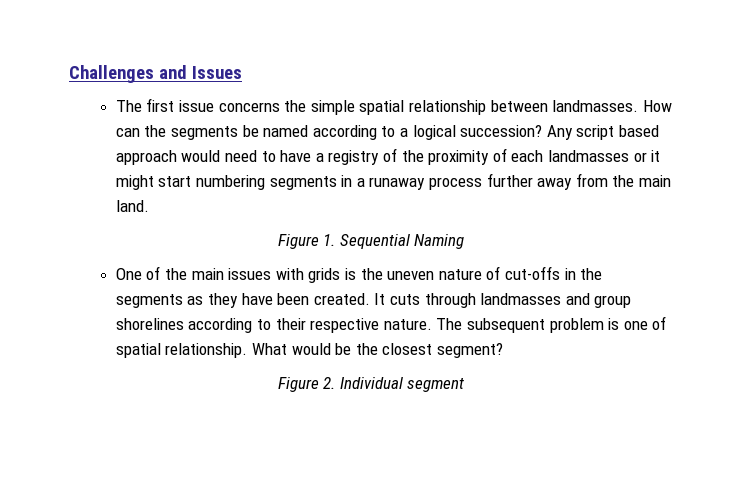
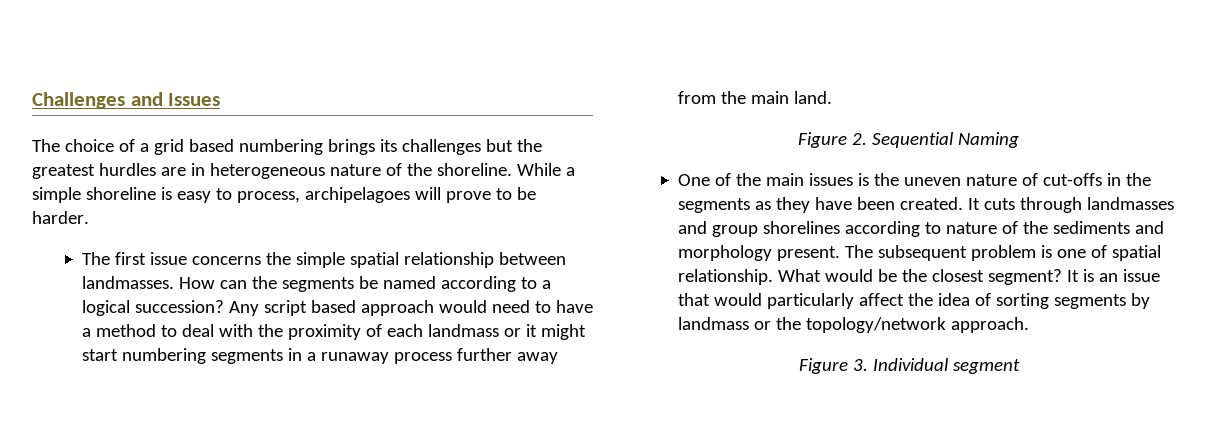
(242, 72) none -> [32,139,542,155] [32,163,575,179] [32,187,536,203] [32,211,89,224] // The choice of a grid based numbering brings its challenges but the greatest hurdles are in heterogeneous nature of the shoreline. While a simple shoreline is easy to process, archipelagoes will prove to be harder.
[328,148,397,165] registry of -> [95,324,253,337] method to deal with
[547,150,629,162] landmasses -> [427,324,499,337] landmass
[323,234,336,246] 1. -> [852,133,868,145] 2.
[275,268,341,283] with grids -> (853, 179) none
[275,318,432,333] their respective nature. -> [945,221,1164,234] [677,245,840,261] nature of the sediments and morphology present.
[277,377,336,392] // Figure 2. -> [1066,269,1160,282] [677,293,1150,309] [677,317,1029,333] [798,358,868,374] It is an issue that would particularly affect the idea of sorting segments by landmass or the topology/network approach. // Figure 3.

